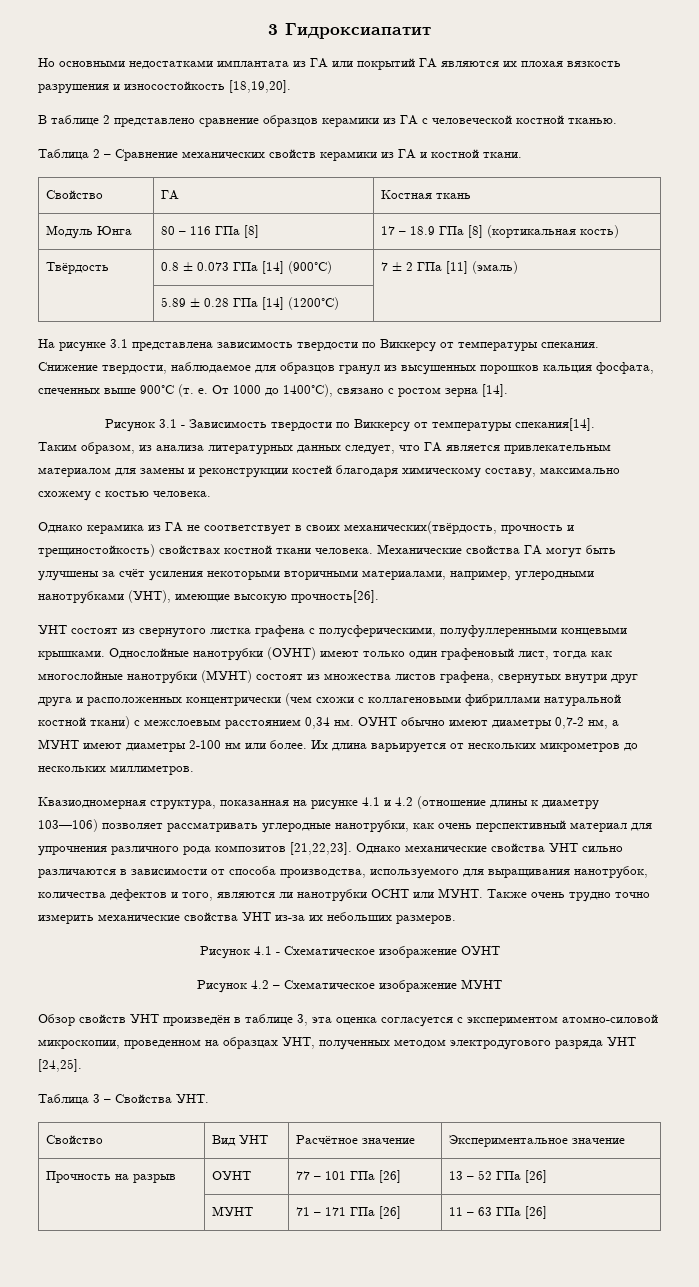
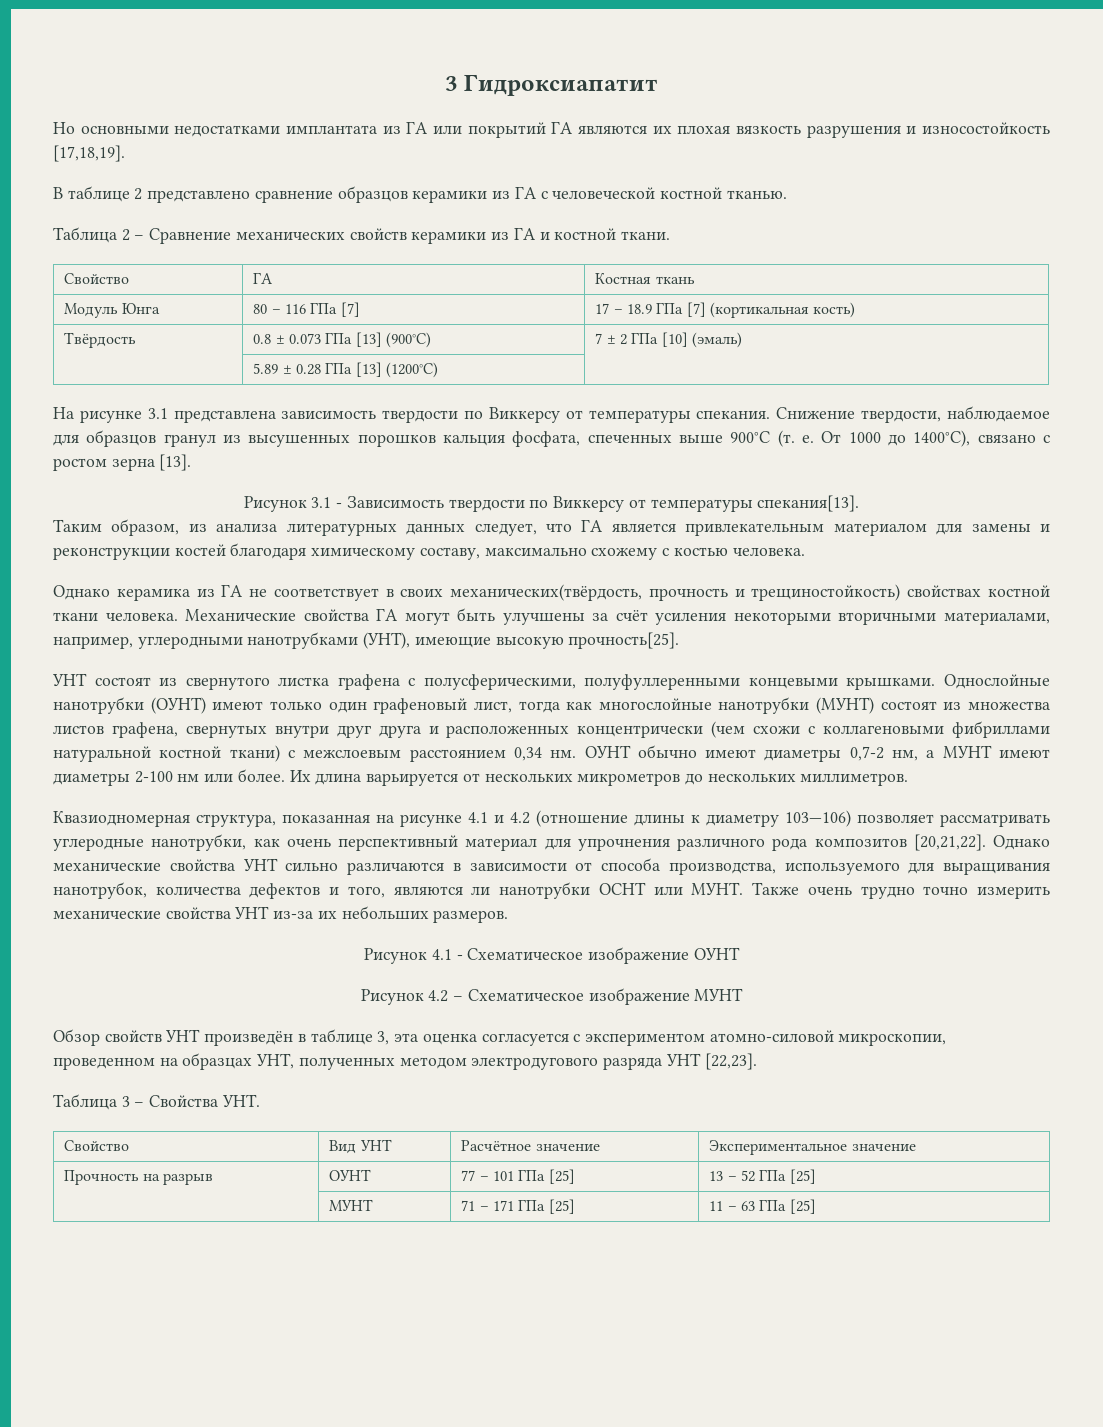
[229,80,291,93] [18,19,20]. -> [53,145,125,162] [17,18,19].
[244,225,260,238] [8] -> [340,302,360,317] [7]
[468,225,484,238] [8] -> [686,302,706,317] [7]
[262,261,285,274] [14] -> [355,332,382,347] [13]
[446,261,469,274] [11] -> [661,332,688,347] [10]
[262,297,285,310] [14] -> [355,362,382,377] [13]
[482,384,508,397] [14]. -> [159,454,192,471] [13].
[514,418,595,431] спекания[14]. -> [757,495,860,512] спекания[13].
[291,590,379,603] прочность[26]. -> [568,632,680,649] прочность[25].
[290,842,352,855] [21,22,23]. -> [913,834,986,851] [20,21,22].
[38,1059,82,1072] [24,25]. -> [704,1053,757,1070] [22,23].
[379,1170,402,1183] [26] -> [548,1169,575,1184] [25]
[525,1170,548,1183] [26] -> [789,1169,816,1184] [25]
[379,1206,402,1219] [26] -> [548,1199,575,1214] [25]
[525,1206,548,1219] [26] -> [789,1199,816,1214] [25]

